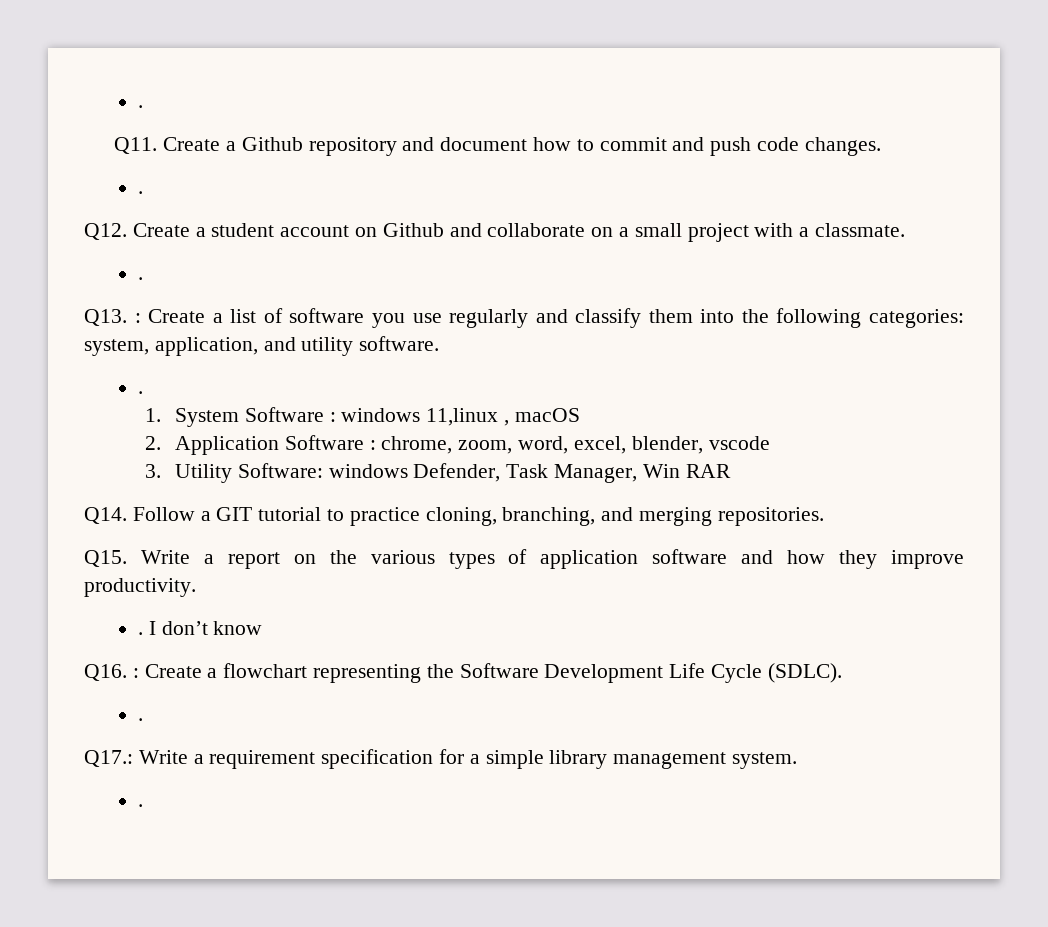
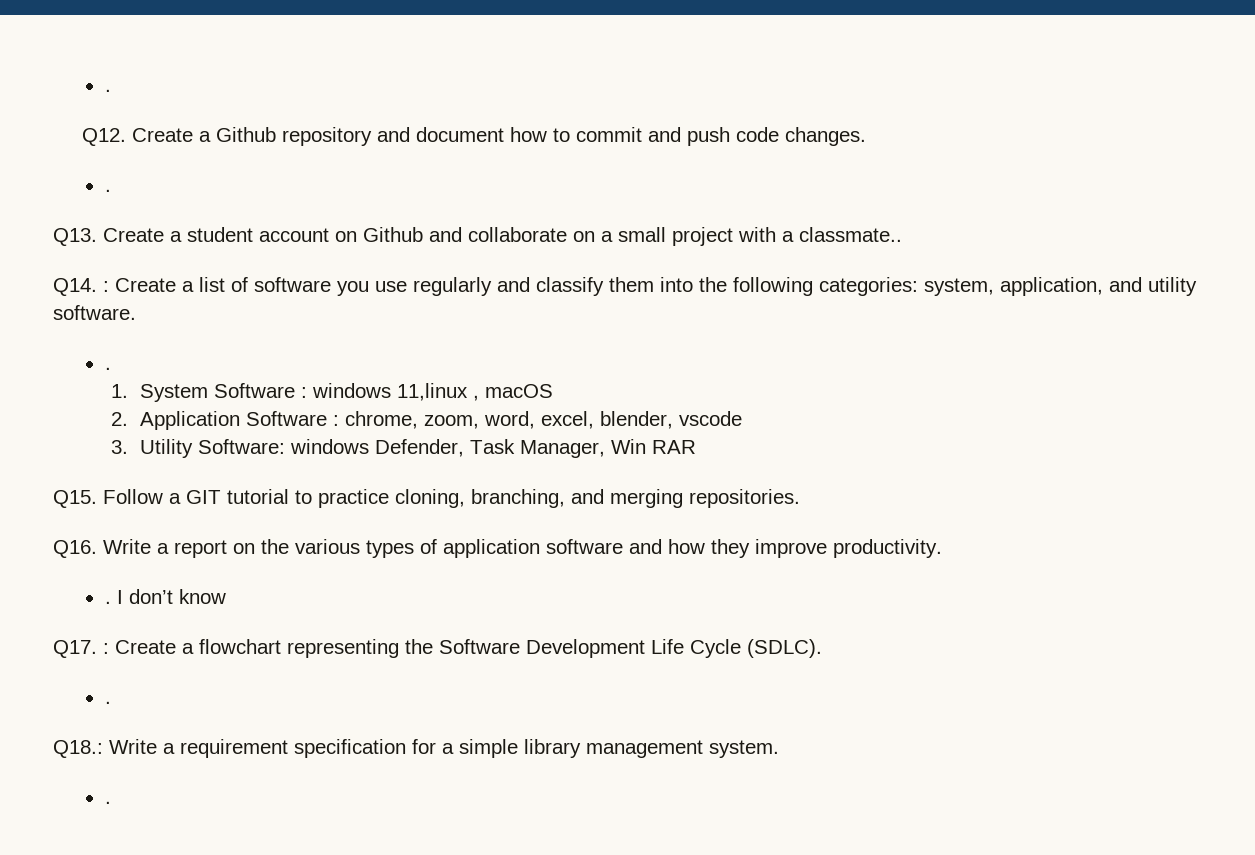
[138,105,144,108] [114,137,158,154] . // Q11. -> [104,89,111,92] [81,128,126,146] . // Q12.
[84,223,127,240] Q12. -> [53,228,97,246] Q13.
[815,223,906,237] [138,277,144,280] [84,309,127,326] classmate. // . // Q13. -> [799,227,902,242] [53,278,97,296] classmate.. // Q14.
[84,507,127,524] Q14. -> [53,490,97,508] Q15.
[84,550,127,567] Q15. -> [53,540,97,558] Q16.
[84,664,127,681] Q16. -> [53,640,97,658] Q17.
[84,750,133,767] Q17.: -> [53,740,103,758] Q18.:

